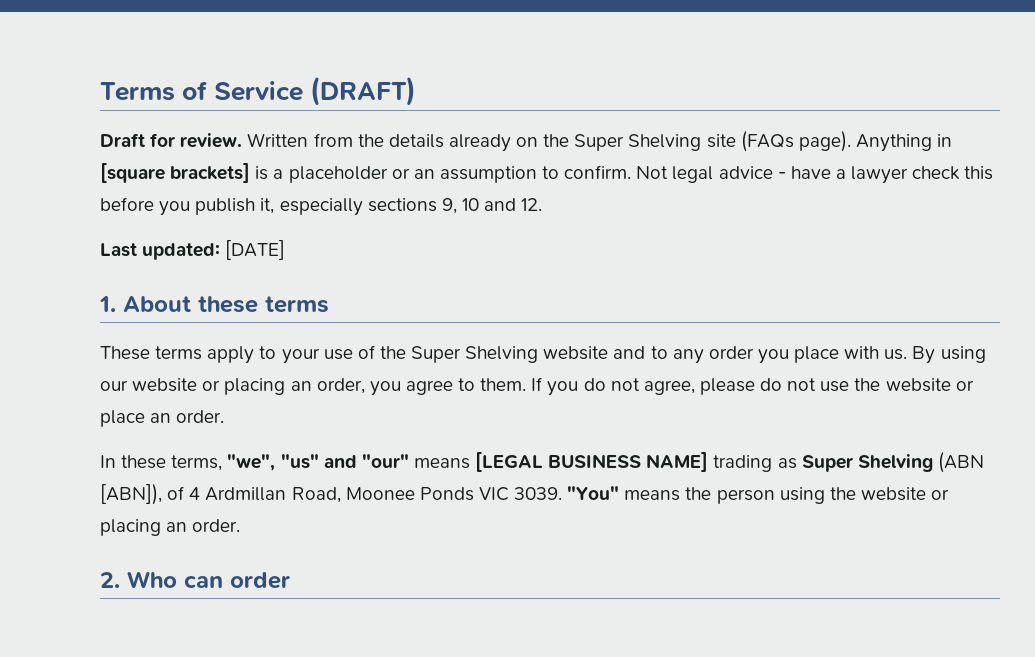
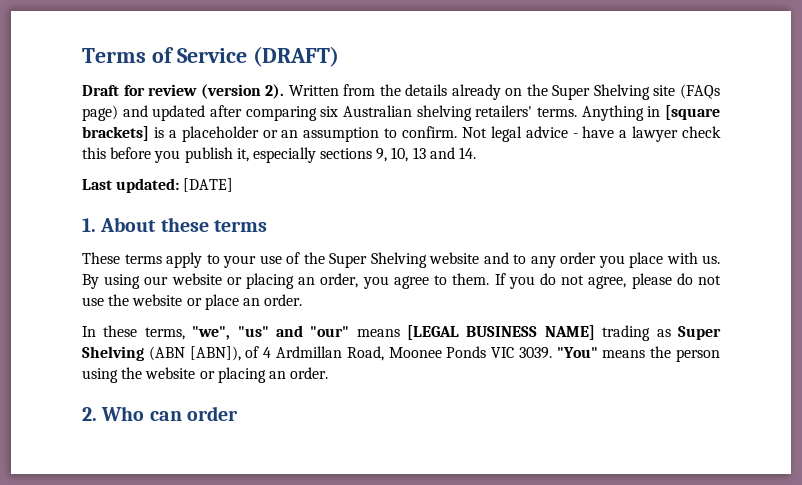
[180,133,243,148] review. -> [148,84,285,99] review (version 2).
[798,131,851,152] page). -> [82,105,577,121] page) and updated after comparing six Australian shelving retailers' terms.
[461,198,543,211] 10 and 12. -> [391,147,477,162] 10, 13 and 14.

